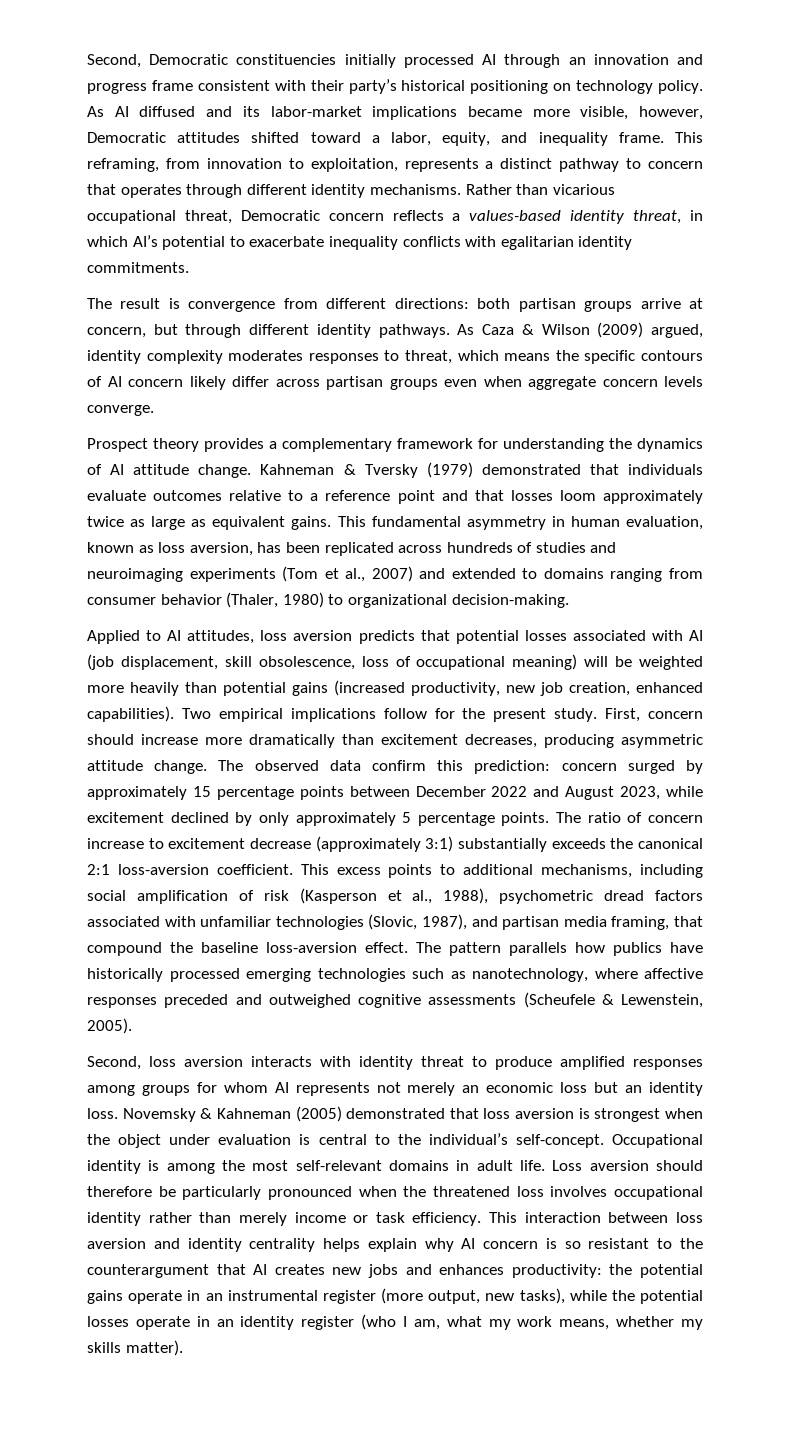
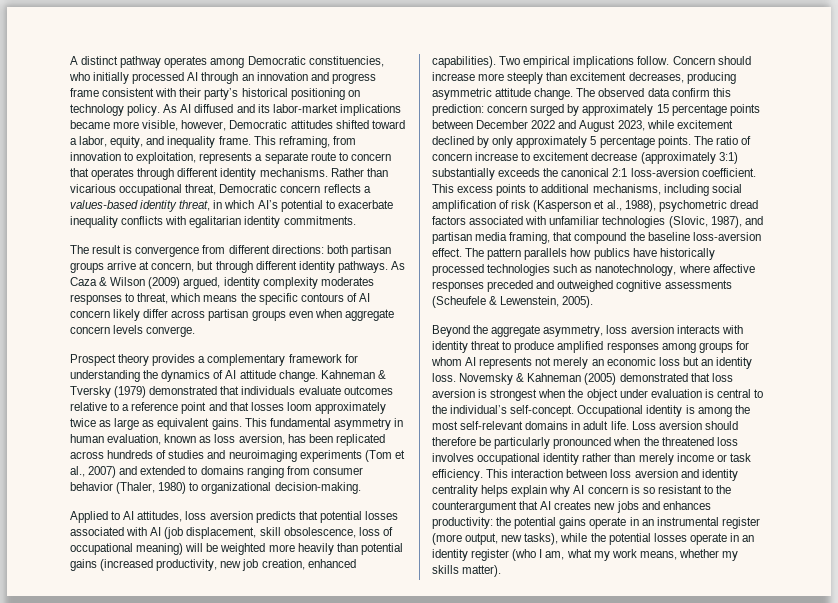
[87,54,337,68] Second, Democratic constituencies -> [70,56,384,68] [69,72,90,81] A distinct pathway operates among Democratic constituencies, who
[500,158,620,172] distinct pathway -> [264,152,336,164] separate route
[383,708,703,722] follow for the present study. First, concern -> [637,56,715,65] follow. Concern
[249,734,335,748] dramatically -> [507,72,544,84] steeply
[246,968,311,982] emerging -> (484, 270) none
[87,1056,141,1070] Second, -> [432,325,604,337] Beyond the aggregate asymmetry,

